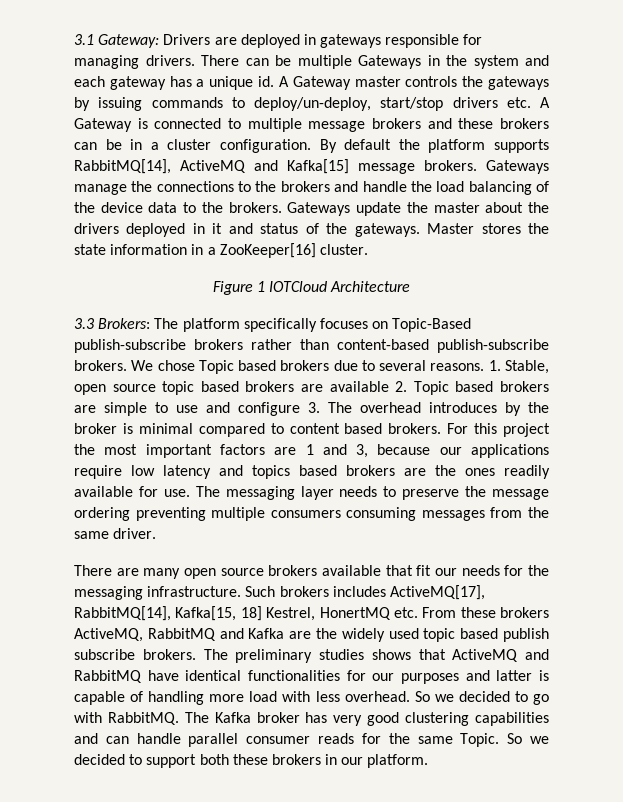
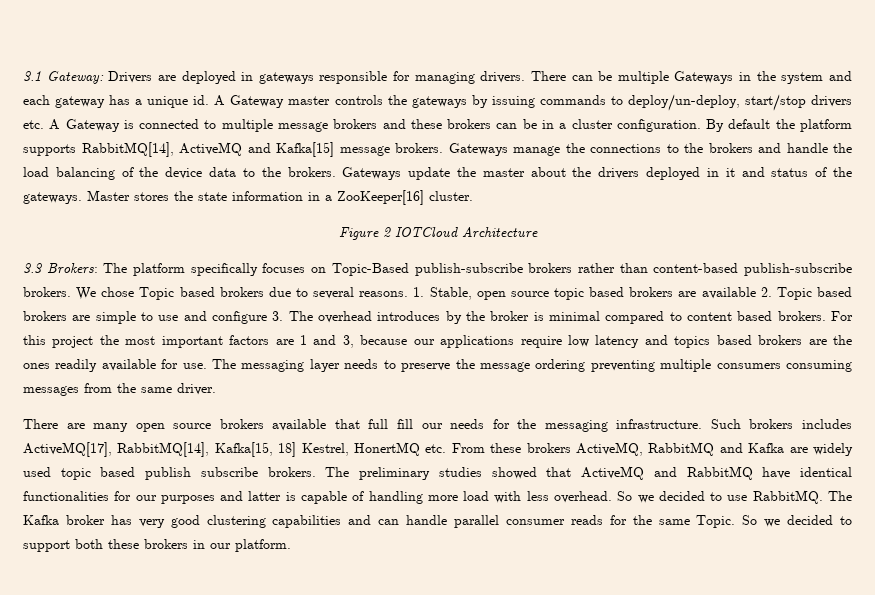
[256,281,265,292] 1 -> [382,227,391,237] 2
[416,565,432,576] fit -> [368,419,413,429] full fill
[316,628,338,639] the -> (808, 450) none
[371,649,411,660] shows -> [491,467,537,479] showed
[532,694,549,705] [74,712,102,723] go with -> [727,495,748,501] use

